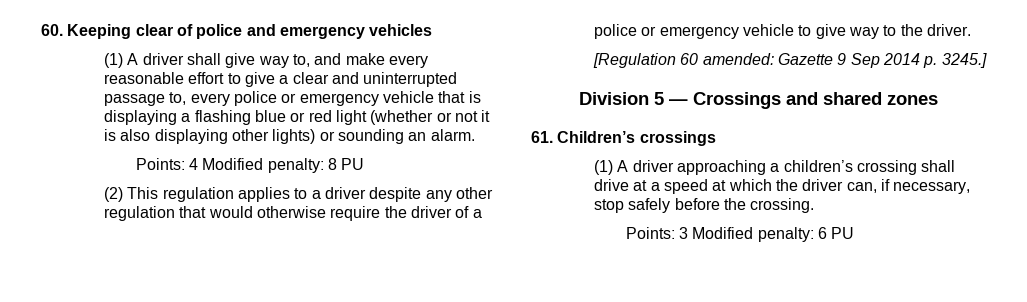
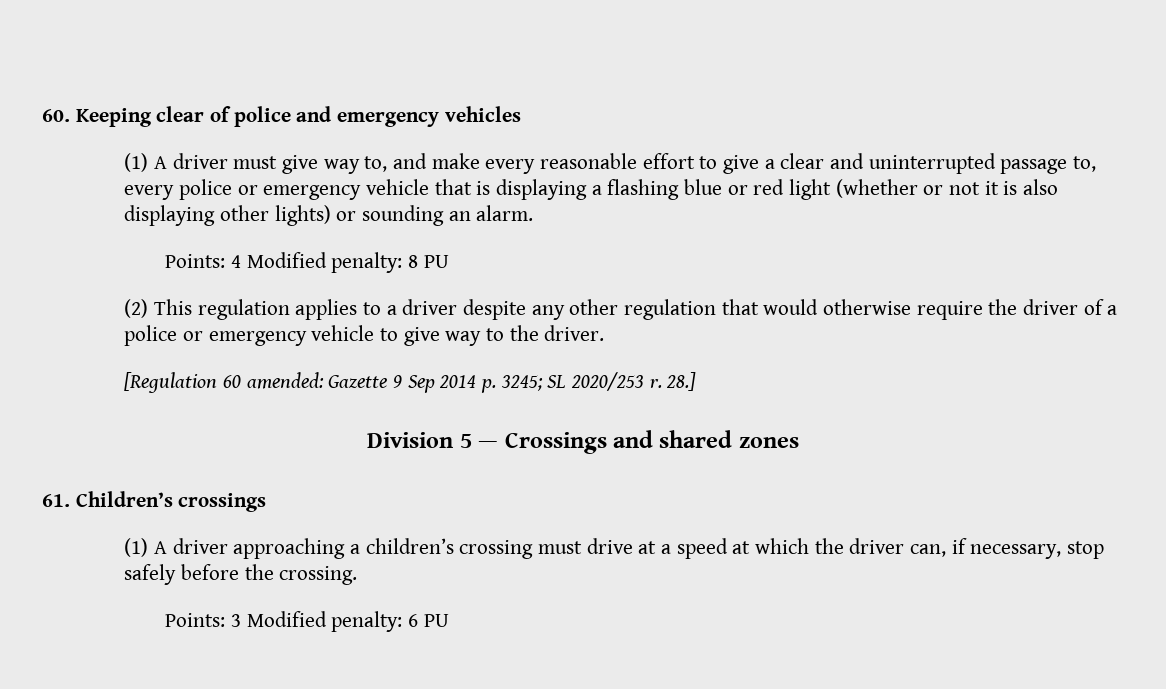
[187,53,222,65] shall -> [233,156,278,169] must
[941,53,987,68] 3245.] -> [500,372,697,391] 3245; SL 2020/253 r. 28.]
[921,160,956,172] shall -> [537,541,582,554] must

